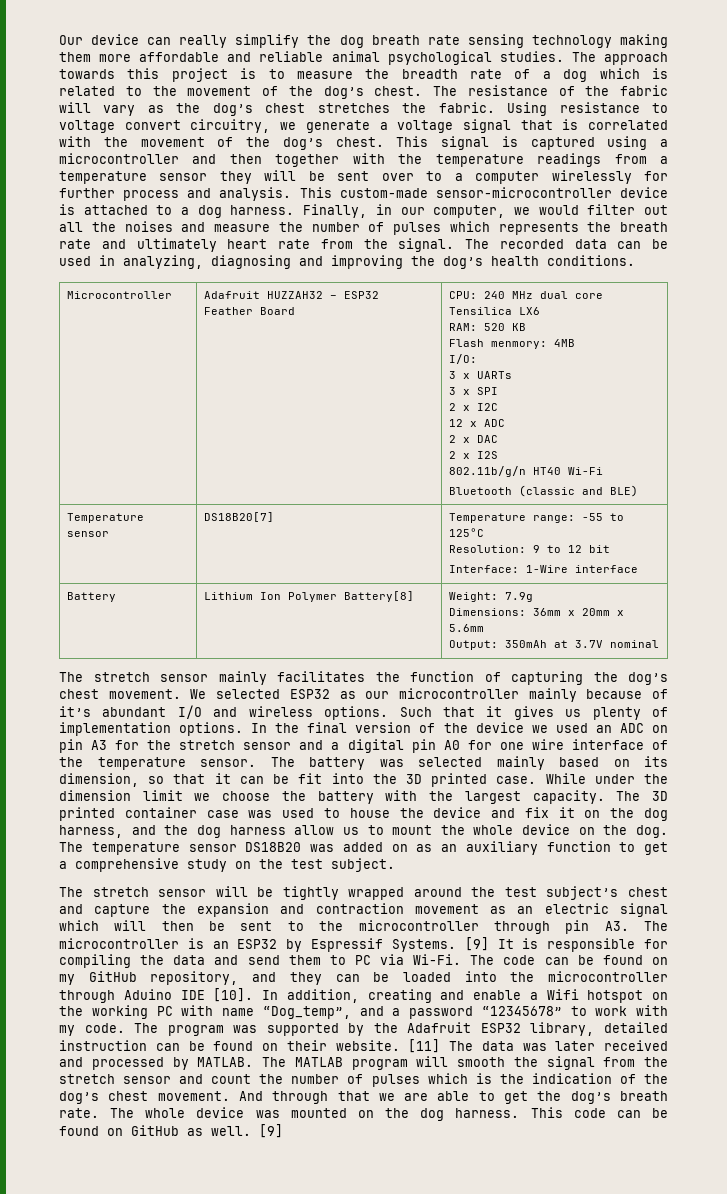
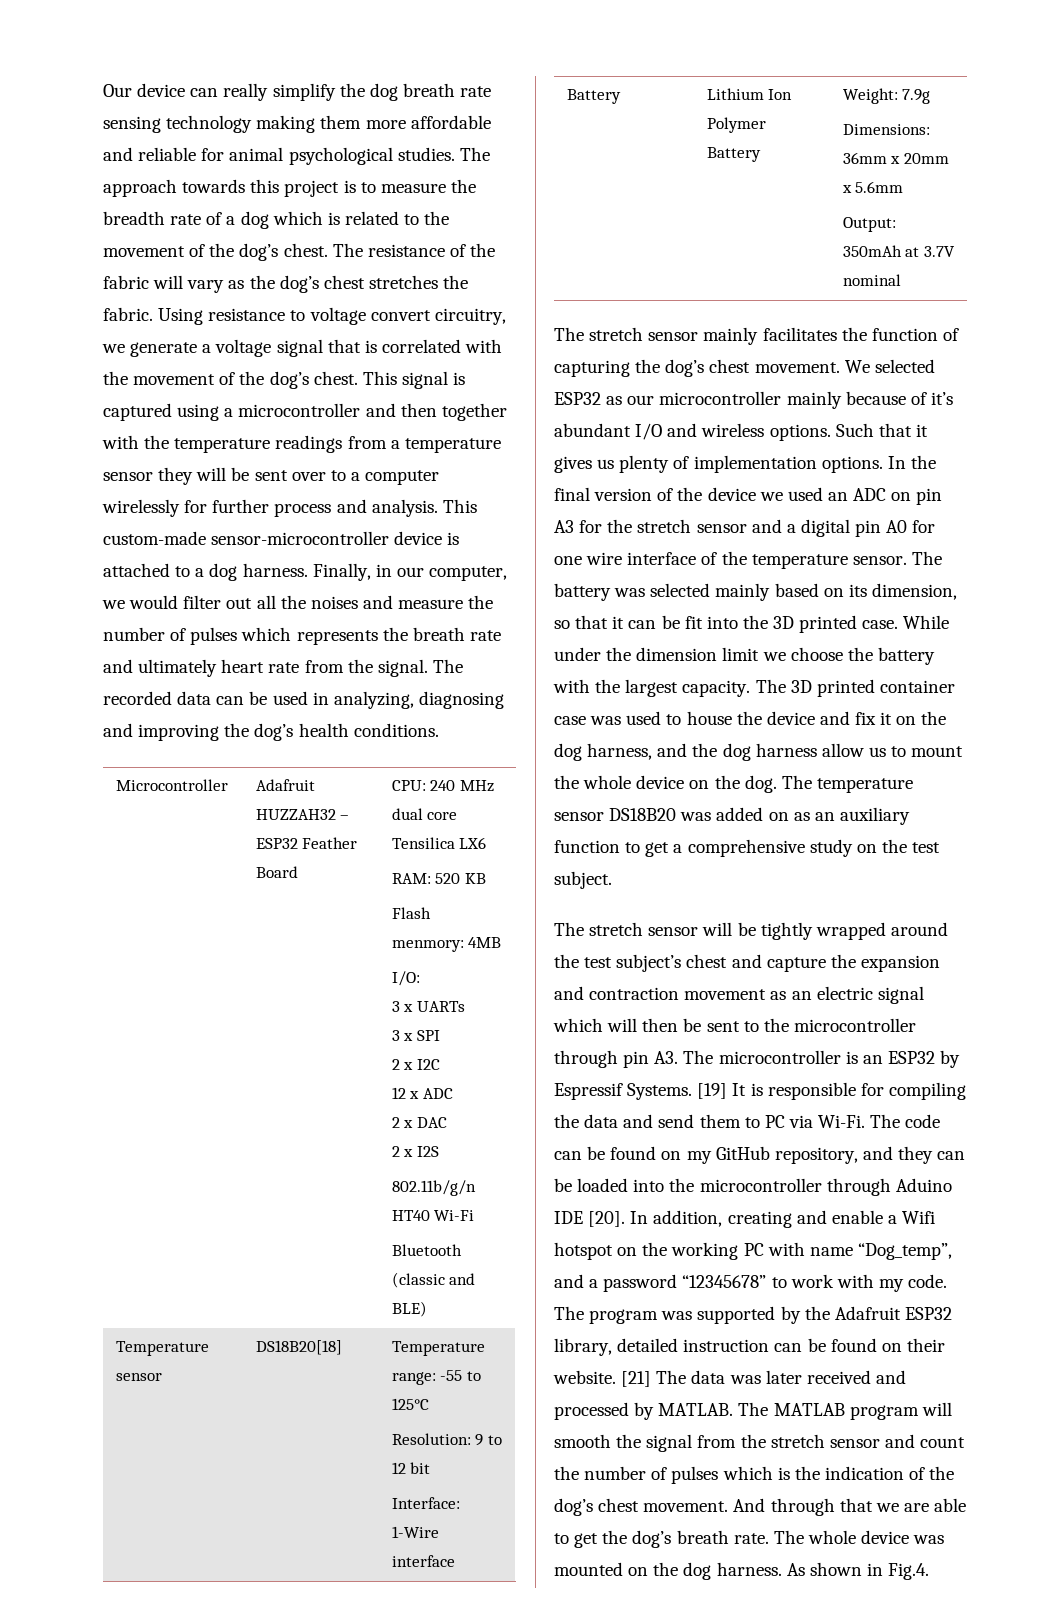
(324, 56) none -> [201,148,225,161] for
[204,512,275,522] DS18B20[7] -> [255,1340,342,1355] DS18B20[18]
[344,591,415,602] Battery[8] -> [706,147,761,162] Battery
[464,937,489,951] [9] -> [697,1083,728,1099] [19]
[213,988,254,1002] [10]. -> [588,1211,626,1227] [20].
[408,1039,441,1053] [11] -> [621,1371,652,1387] [21]
[530,1107,668,1118] [59,1124,283,1138] This code can be found on GitHub as well. [9] -> [786,1562,930,1580] As shown in Fig.4.

